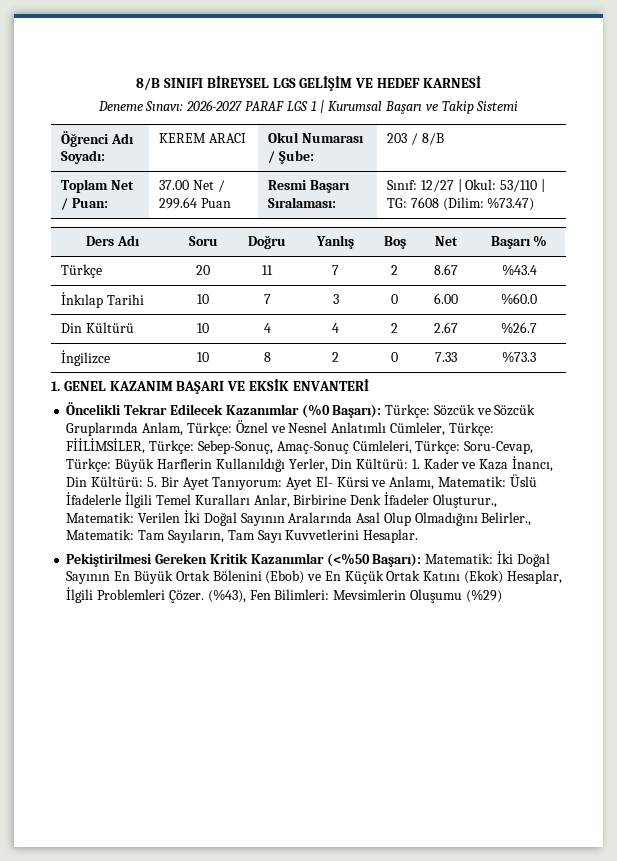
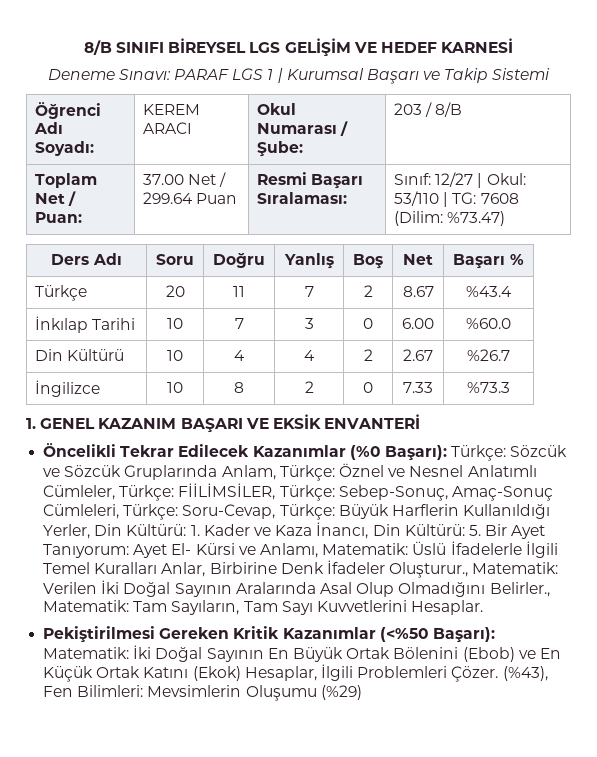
[186,100,243,111] 2026-2027 -> (171, 74) none

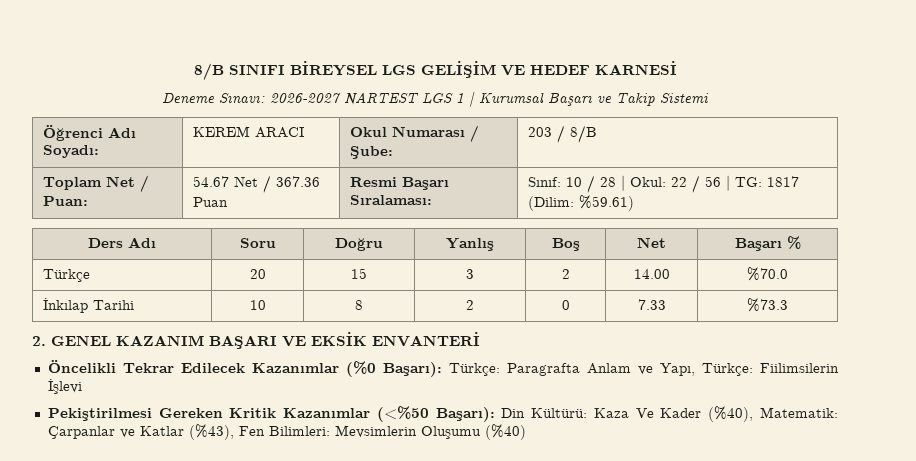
[173,69,229,80] PARAF -> [270,92,419,105] 2026-2027 NARTEST
[143,172,227,187] [143,192,194,204] 37.00 Net / 299.64 -> [192,175,320,193] 54.67 Net / 367.36
[435,172,526,188] [394,191,519,207] [394,211,506,226] 12/27 | Okul: 53/110 | TG: 7608 (Dilim: %73.47) -> [565,175,799,193] [527,195,634,211] 10 / 28 | Okul: 22 / 56 | TG: 1817 (Dilim: %59.61)
[233,286,245,297] [304,286,314,297] [363,285,373,297] [402,286,434,297] [466,286,512,297] 11 | 7 | 2 | 8.67 | %43.4 -> [351,268,367,279] [466,269,474,279] [561,269,570,279] [633,269,670,279] [747,267,788,281] 15 | 3 | 2 | 14.00 | %70.0
[234,318,244,329] [304,318,314,329] [363,318,373,329] [402,318,434,329] [466,318,511,329] [35,349,125,361] [167,350,183,361] [234,350,245,361] [304,350,315,361] [363,349,373,361] [403,349,433,361] [467,349,510,361] [35,380,101,397] [167,382,183,393] | 7 | 3 | 0 | 6.00 | %60.0 // Din Kültürü | 10 | 4 | 4 | 2 | 2.67 | %26.7 // İngilizce | 10 -> (266, 305) none
[26,418,36,429] 1. -> [32,336,46,346] 2.
[510,445,568,457] [43,463,537,481] [43,483,553,501] [43,504,551,520] [43,522,546,539] [43,541,558,558] [43,560,559,578] [43,580,550,597] [43,600,484,615] Sözcük ve Sözcük Gruplarında Anlam, Türkçe: Öznel ve Nesnel Anlatımlı Cümleler, Türkçe: FİİLİMSİLER, Türkçe: Sebep-Sonuç, Amaç-Sonuç Cümleleri, Türkçe: Soru-Cevap, Türkçe: Büyük Harflerin Kullanıldığı Yerler, Din Kültürü: 1. Kader ve Kaza İnancı, Din Kültürü: 5. Bir Ayet Tanıyorum: Ayet El- Kürsi ve Anlamı, Matematik: Üslü İfadelerle İlgili Temel Kuralları Anlar, Birbirine Denk İfadeler Oluşturur., Matematik: Verilen İki Doğal Sayının Aralarında Asal Olup Olmadığını Belirler., Matematik: Tam Sayıların, Tam Sayı Kuvvetlerini Hesaplar. -> [506,363,839,376] [47,379,82,394] Paragrafta Anlam ve Yapı, Türkçe: Fiilimsilerin İşlevi
[43,645,561,662] [43,664,499,682] Matematik: İki Doğal Sayının En Büyük Ortak Bölenini (Ebob) ve En Küçük Ortak Katını (Ekok) Hesaplar, İlgili Problemleri Çözer. -> [501,406,838,422] [47,426,184,439] Din Kültürü: Kaza Ve Kader (%40), Matematik: Çarpanlar ve Katlar
[320,685,362,700] (%29) -> [484,424,526,440] (%40)

